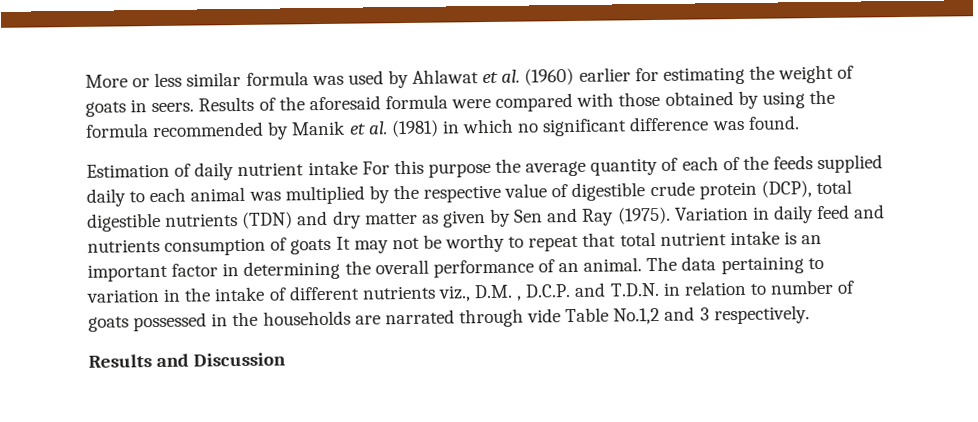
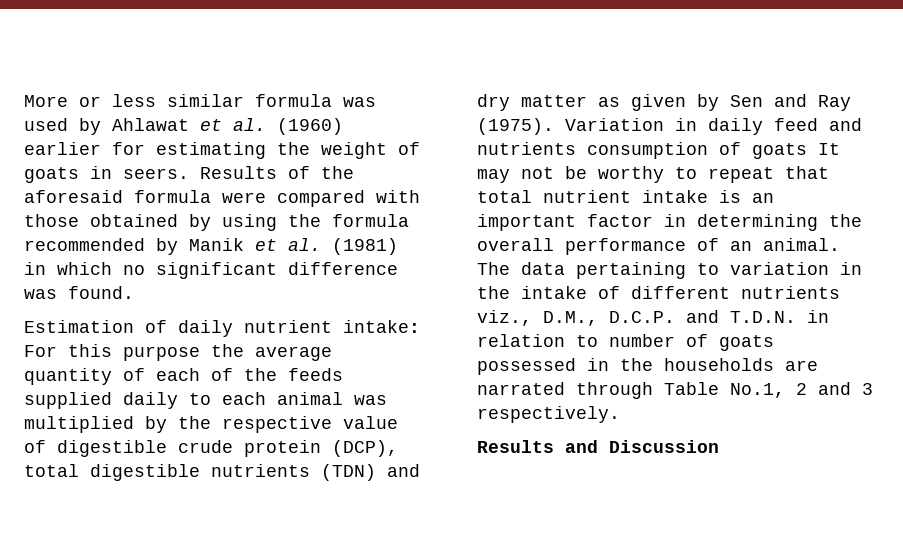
[307,160,358,176] intake -> [343,320,420,333] intake:
[474,284,523,301] D.M. , -> [543,311,598,326] D.M.,
[527,307,661,325] vide Table No.1,2 -> [664,382,807,398] Table No.1, 2

